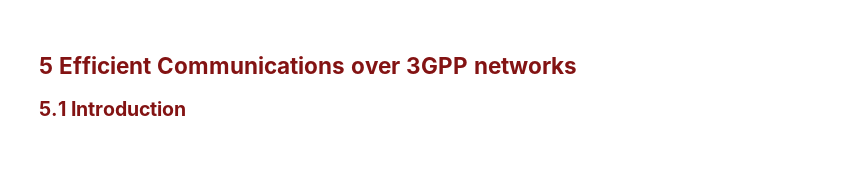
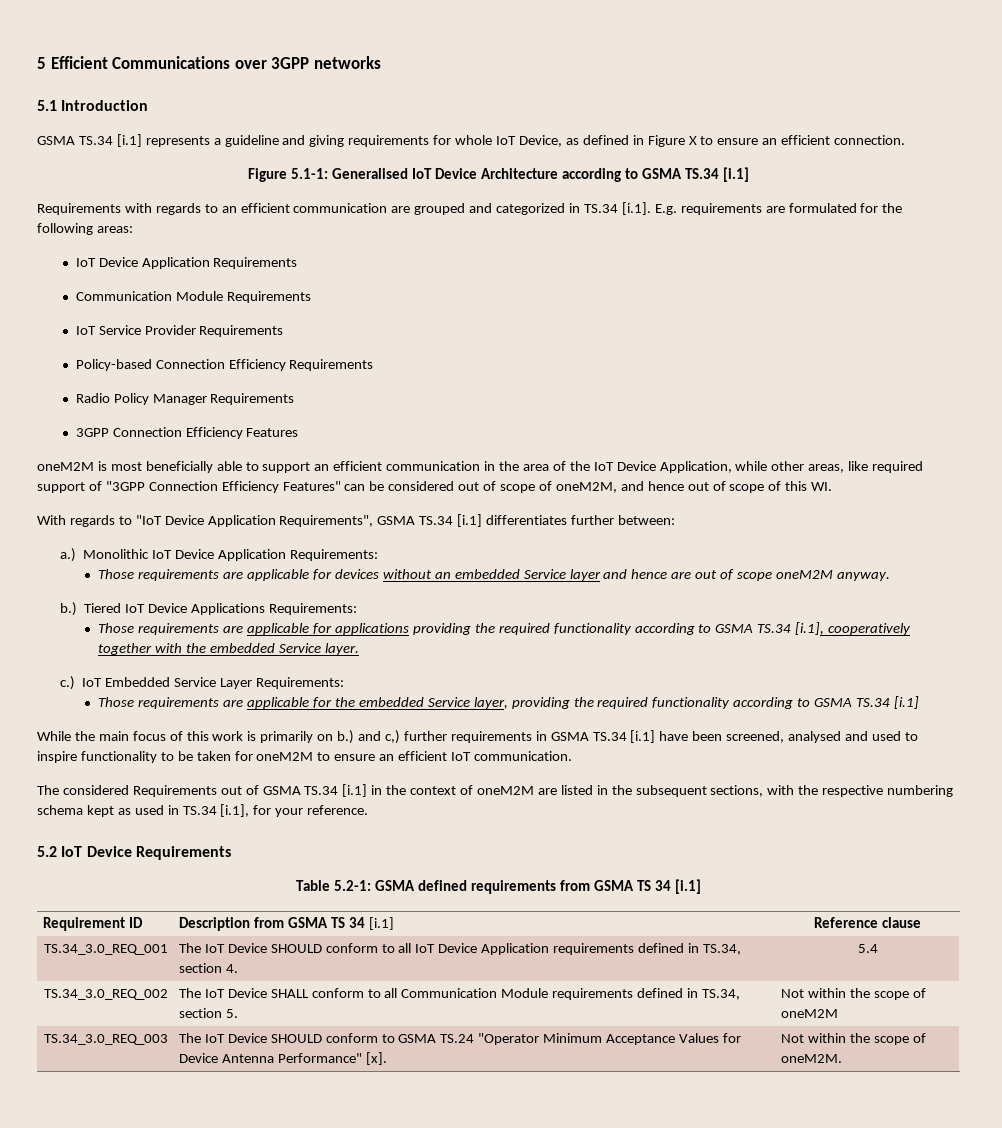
(187, 108) none -> [37,134,906,147] [248,167,749,182] [37,202,903,215] [37,223,133,235] [75,257,298,269] [75,291,311,303] [75,325,284,337] [75,359,374,371] [75,393,295,405] [75,427,299,439] [37,461,924,473] [37,481,833,493] [37,514,675,527] [59,548,378,562] [98,569,890,581] [59,602,357,616] [98,622,912,635] [98,643,359,655] [59,676,345,690] [98,696,919,709] [37,730,918,744] [37,751,572,763] [37,784,954,797] [37,804,369,817] [37,846,231,860] [296,879,701,894] [42,917,143,931] [178,917,394,931] [814,917,921,928] [44,944,169,955] [178,943,741,955] [178,963,238,973] [857,944,878,953] [44,989,169,1000] [178,988,740,1000] [178,1008,238,1018] [780,988,926,1000] [780,1009,838,1018] [44,1034,169,1045] [178,1033,741,1045] [178,1052,387,1065] [780,1033,926,1045] [780,1054,842,1063] // GSMA TS.34 [i.1] represents a guideline and giving requirements for whole IoT Device, as defined in Figure X to ensure an efficient connection. // Figure 5.1-1: Generalised IoT Device Architecture according to GSMA TS.34 [i.1] // Requirements with regards to an efficient communication are grouped and categorized in TS.34 [i.1]. E.g. requirements are formulated for the following areas: // IoT Device Application Requirements // Communication Module Requirements // IoT Service Provider Requirements // Policy-based Connection Efficiency Requirements // Radio Policy Manager Requirements // 3GPP Connection Efficiency Features // oneM2M is most beneficially able to support an efficient communication in the area of the IoT Device Application, while other areas, like required support of "3GPP Connection Efficiency Features" can be considered out of scope of oneM2M, and hence out of scope of this WI. // With regards to "IoT Device Application Requirements", GSMA TS.34 [i.1] differentiates further between: // a.) Monolithic IoT Device Application Requirements: // Those requirements are applicable for devices without an embedded Service layer and hence are out of scope oneM2M anyway. // b.) Tiered IoT Device Applications Requirements: // Those requirements are applicable for applications providing the required functionality according to GSMA TS.34 [i.1], cooperatively together with the embedded Service layer. // c.) IoT Embedded Service Layer Requirements: // Those requirements are applicable for the embedded Service layer, providing the required functionality according to GSMA TS.34 [i.1] // While the main focus of this work is primarily on b.) and c,) further requirements in GSMA TS.34 [i.1] have been screened, analysed and used to inspire functionality to be taken for oneM2M to ensure an efficient IoT communication. // The considered Requirements out of GSMA TS.34 [i.1] in the context of oneM2M are listed in the subsequent sections, with the respective numbering schema kept as used in TS.34 [i.1], for your reference. // 5.2 IoT Device Requirements // Table 5.2-1: GSMA defined requirements from GSMA TS 34 [i.1] // Requirement ID | Description from GSMA TS 34 [i.1] | Reference clause // TS.34_3.0_REQ_001 | The IoT Device SHOULD conform to all IoT Device Application requirements defined in TS.34, section 4. | 5.4 // TS.34_3.0_REQ_002 | The IoT Device SHALL conform to all Communication Module requirements defined in TS.34, section 5. | Not within the scope of oneM2M // TS.34_3.0_REQ_003 | The IoT Device SHOULD conform to GSMA TS.24 "Operator Minimum Acceptance Values for Device Antenna Performance" [x]. | Not within the scope of oneM2M.

